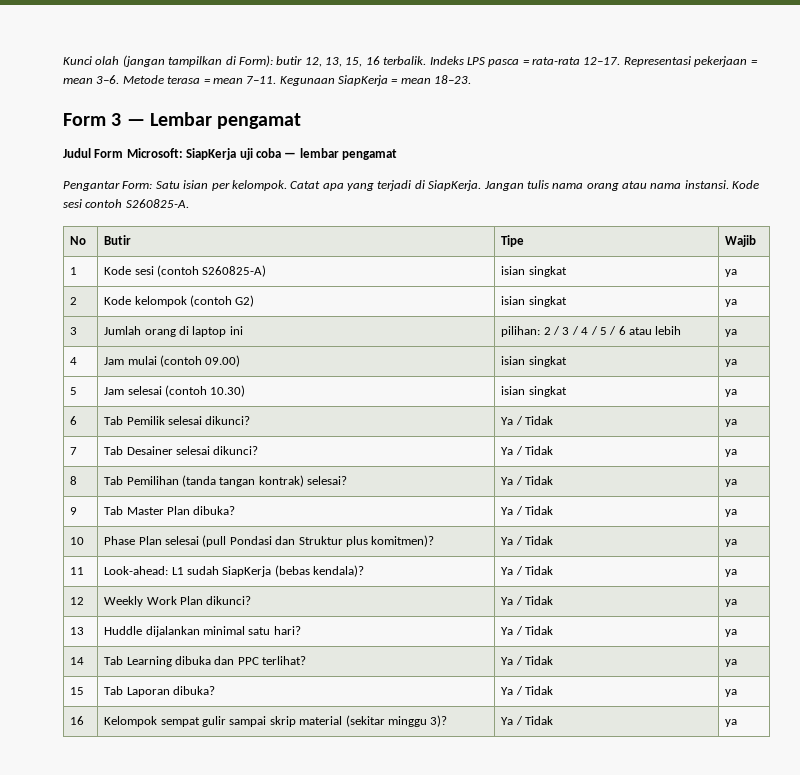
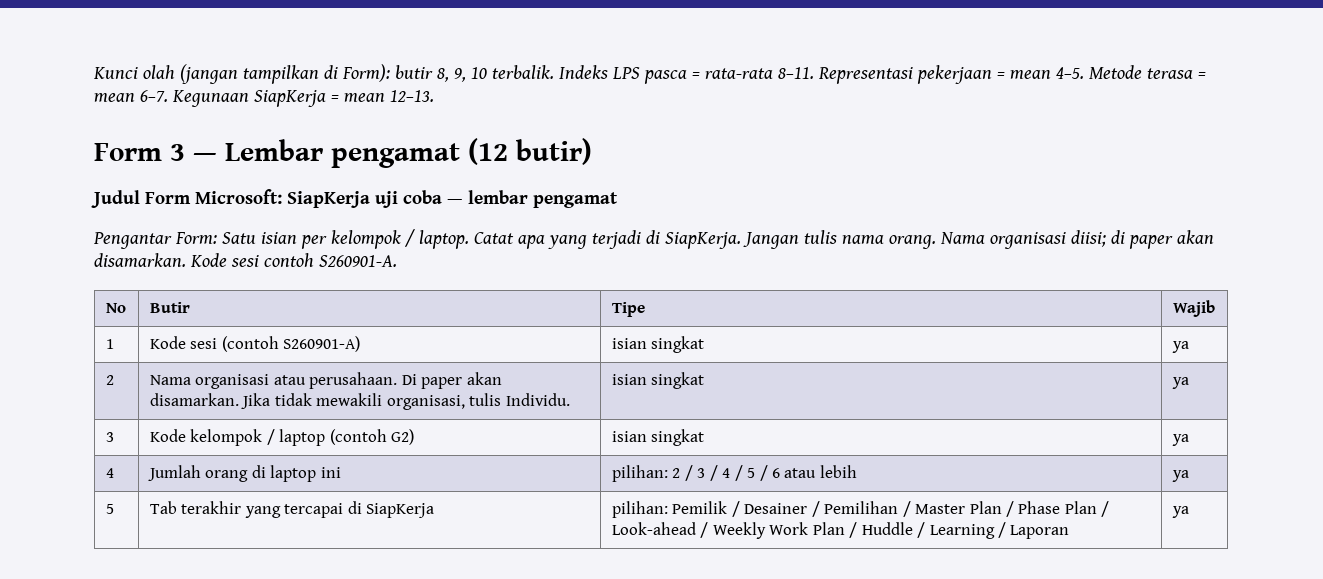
[304,56,380,67] 12, 13, 15, 16 -> [436,67,487,82] 8, 9, 10
[583,57,621,65] 12–17. -> [777,67,814,79] 8–11.
[96,75,120,84] 3–6. -> [1055,67,1084,79] 4–5.
[246,76,277,84] 7–11. -> [139,90,168,102] 6–7.
[434,75,472,84] 18–23. -> [389,90,434,102] 12–13.
(302, 121) none -> [468,138,592,165] (12 butir)
[231,180,287,191] kelompok. -> [330,229,469,249] kelompok / laptop.
[586,180,729,191] orang atau nama instansi. -> [888,230,1214,249] [94,253,186,267] orang. Nama organisasi diisi; di paper akan disamarkan.
[125,199,189,208] S260825-A. -> [318,255,397,267] S260901-A.
[202,265,267,277] S260825-A) -> [283,336,361,352] S260901-A)
(78, 301) none -> [149,372,502,389] [149,393,570,410] [611,372,705,389] [1171,377,1189,389] [105,432,114,442] | Nama organisasi atau perusahaan. Di paper akan disamarkan. Jika tidak mewakili organisasi, tulis Individu. | isian singkat | ya // 3
(187, 301) none -> [266,429,326,446] / laptop
[70,327,78,335] 3 -> [105,468,114,478] 4
[70,357,78,365] [104,355,241,367] [501,356,567,367] [725,359,738,367] [70,387,78,395] [104,385,246,397] [501,386,567,397] [725,389,738,397] [70,416,78,425] [104,416,251,425] [501,416,554,425] [725,419,738,427] [70,447,78,455] [104,446,259,455] [501,446,554,455] [725,449,738,457] [70,476,78,485] [104,475,348,487] [501,476,554,485] [725,479,738,487] [70,507,78,515] [104,506,236,515] [501,506,554,515] [725,509,738,517] [70,537,85,545] [104,535,435,547] [501,536,554,545] [725,539,738,547] [70,567,85,575] [104,565,365,577] [501,566,554,575] [725,569,738,577] [70,597,85,605] [104,596,252,607] [501,596,554,605] [725,599,738,607] [70,627,85,635] [104,626,301,637] [501,626,554,635] [725,629,738,637] [70,657,85,665] [104,656,307,667] [501,656,554,665] [725,659,738,667] [70,687,85,695] [104,686,216,697] [501,686,554,695] [725,689,738,697] [70,716,85,725] [104,715,448,727] [501,716,554,725] 4 | Jam mulai (contoh 09.00) | isian singkat | ya // 5 | Jam selesai (contoh 10.30) | isian singkat | ya // 6 | Tab Pemilik selesai dikunci? | Ya / Tidak | ya // 7 | Tab Desainer selesai dikunci? | Ya / Tidak | ya // 8 | Tab Pemilihan (tanda tangan kontrak) selesai? | Ya / Tidak | ya // 9 | Tab Master Plan dibuka? | Ya / Tidak | ya // 10 | Phase Plan selesai (pull Pondasi dan Struktur plus komitmen)? | Ya / Tidak | ya // 11 | Look-ahead: L1 sudah SiapKerja (bebas kendala)? | Ya / Tidak | ya // 12 | Weekly Work Plan dikunci? | Ya / Tidak | ya // 13 | Huddle dijalankan minimal satu hari? | Ya / Tidak | ya // 14 | Tab Learning dibuka dan PPC terlihat? | Ya / Tidak | ya // 15 | Tab Laporan dibuka? | Ya / Tidak | ya // 16 | Kelompok sempat gulir sampai skrip material (sekitar minggu 3)? | Ya / Tidak -> [105,504,114,514] [149,501,435,518] [611,501,1110,518] [611,522,1070,539] 5 | Tab terakhir yang tercapai di SiapKerja | pilihan: Pemilik / Desainer / Pemilihan / Master Plan / Phase Plan / Look-ahead / Weekly Work Plan / Huddle / Learning / Laporan

